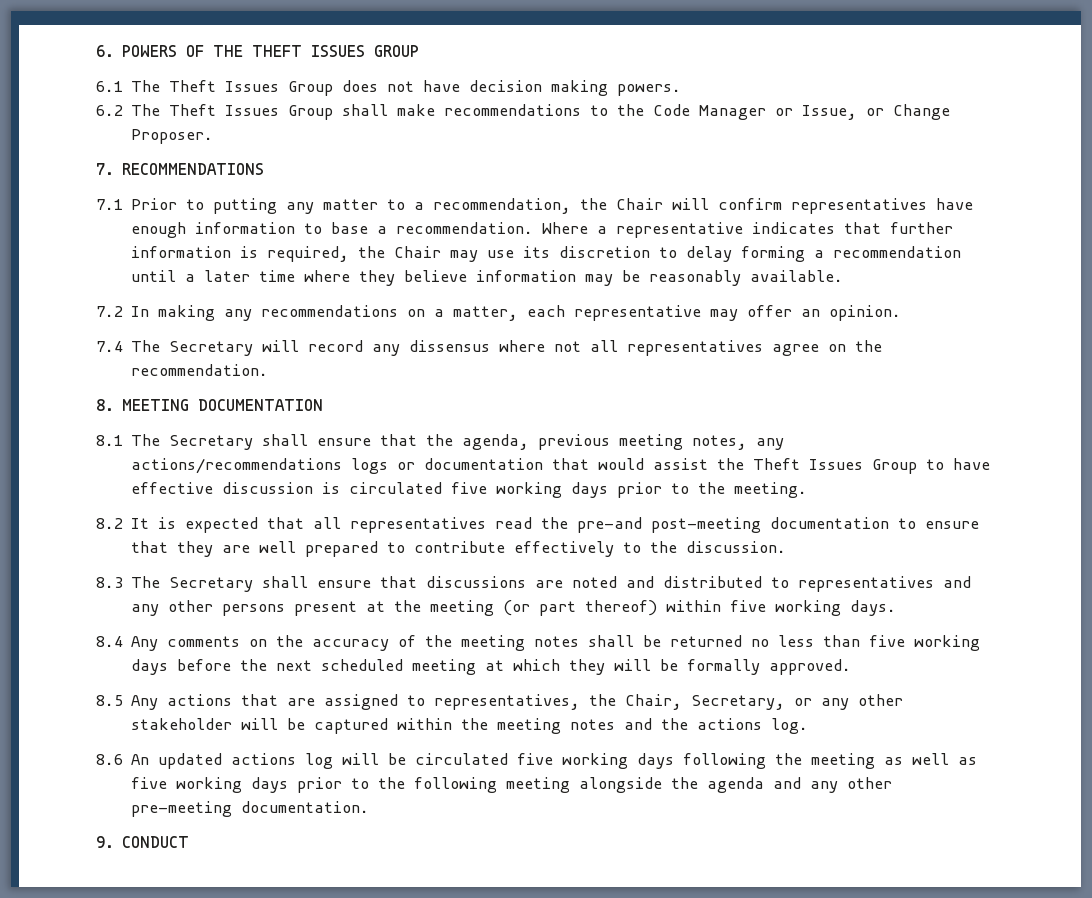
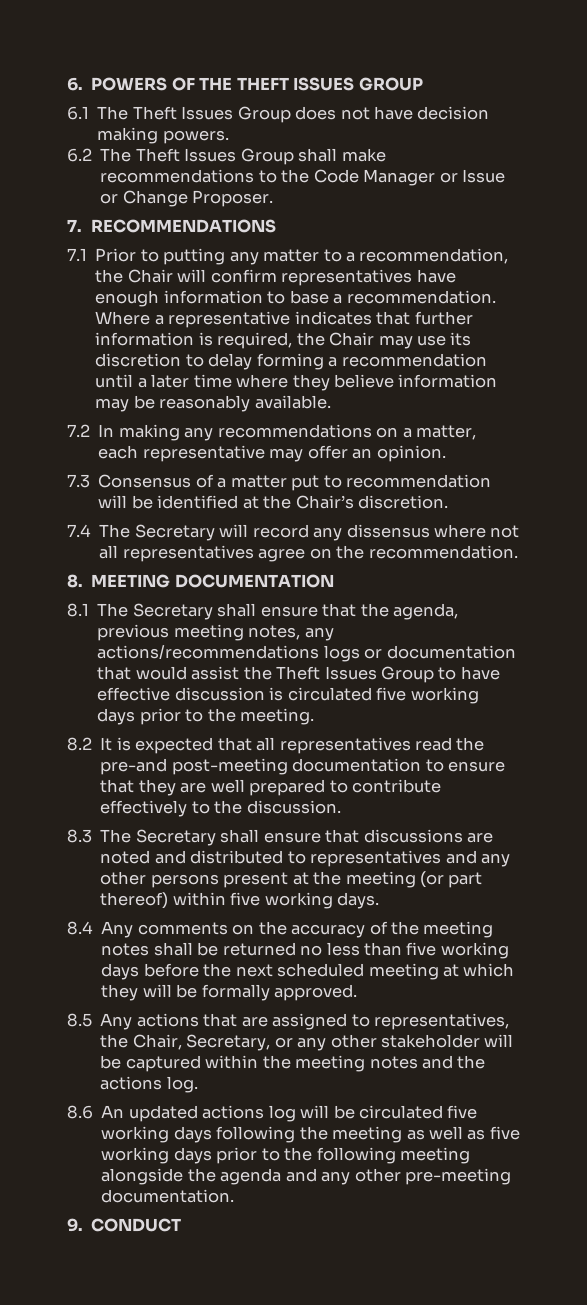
[802,105,858,120] Issue, -> [461,169,505,183] Issue
(902, 313) none -> [67,474,491,491] [98,495,448,509] // 7.3 Consensus of a matter put to recommendation will be identified at the Chair’s discretion.

